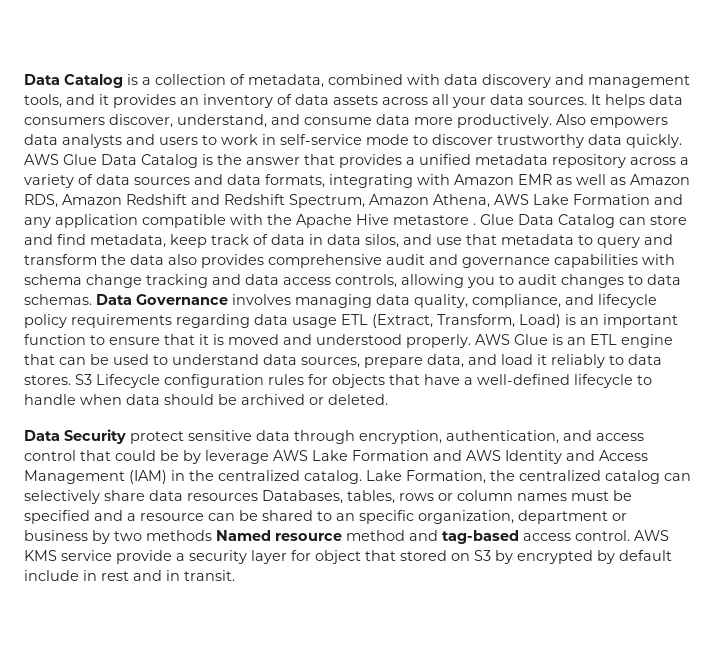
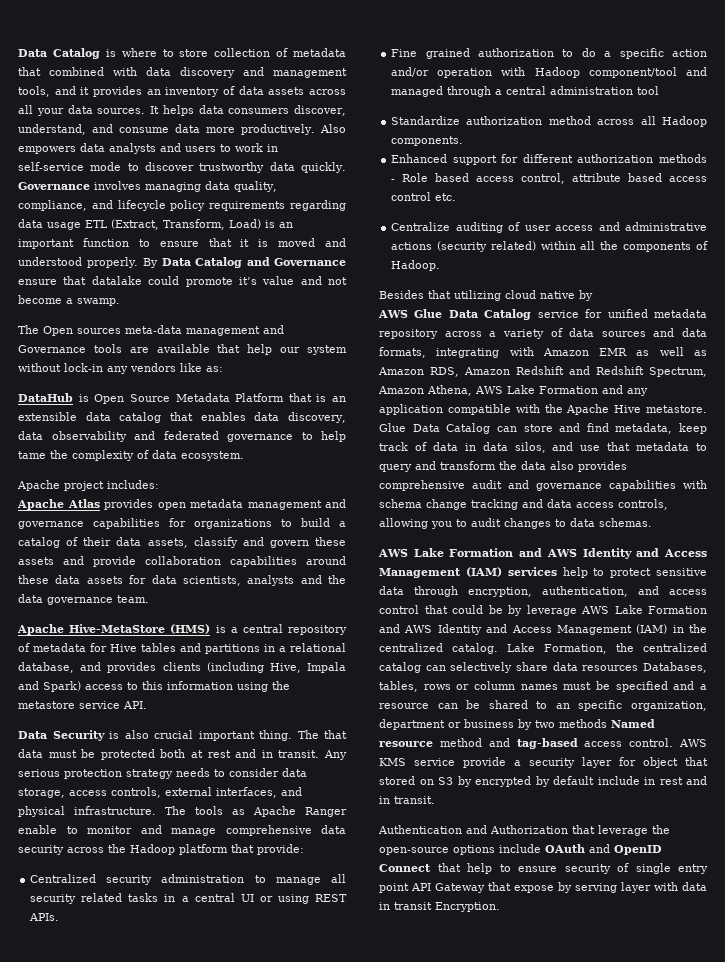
[24,74,324,88] Data Catalog is a collection of metadata, -> [18,48,346,59] [18,67,41,76] Data Catalog is where to store collection of metadata that
[24,154,415,168] AWS Glue Data Catalog is the answer that provides a -> [18,181,277,192] [18,200,347,211] [18,219,293,230] [18,238,346,249] [18,257,346,268] [18,276,347,287] [18,295,120,306] [18,325,284,336] [18,344,347,355] [18,363,223,374] [18,393,346,404] [18,412,347,423] [18,431,346,442] [18,450,244,461] [17,480,159,491] [17,499,346,510] [18,518,346,529] [18,537,346,548] [18,556,346,567] [18,575,346,586] [18,594,149,605] [17,624,347,635] [18,643,346,654] [18,662,346,673] [18,681,290,692] [18,701,147,709] [18,730,347,741] [18,749,347,760] [18,768,307,779] [18,787,302,798] [18,806,347,817] [18,825,346,836] [18,844,304,855] [30,874,346,885] [30,893,347,904] [29,913,60,921] [391,48,707,59] [391,67,707,78] [391,86,660,97] [391,116,707,127] [391,136,464,146] [391,154,707,165] [391,173,707,184] [391,192,457,201] [391,222,707,233] [391,241,708,252] [391,260,441,271] [379,290,593,301] [378,309,603,320] Governance involves managing data quality, compliance, and lifecycle policy requirements regarding data usage ETL (Extract, Transform, Load) is an important function to ensure that it is moved and understood properly. By Data Catalog and Governance ensure that datalake could promote it’s value and not become a swamp. // The Open sources meta-data management and Governance tools are available that help our system without lock-in any vendors like as: // DataHub is Open Source Metadata Platform that is an extensible data catalog that enables data discovery, data observability and federated governance to help tame the complexity of data ecosystem. // Apache project includes: // Apache Atlas provides open metadata management and governance capabilities for organizations to build a catalog of their data assets, classify and govern these assets and provide collaboration capabilities around these data assets for data scientists, analysts and the data governance team. // Apache Hive-MetaStore (HMS) is a central repository of metadata for Hive tables and partitions in a relational database, and provides clients (including Hive, Impala and Spark) access to this information using the metastore service API. // Data Security is also crucial important thing. The that data must be protected both at rest and in transit. Any serious protection strategy needs to consider data storage, access controls, external interfaces, and physical infrastructure. The tools as Apache Ranger enable to monitor and manage comprehensive data security across the Hadoop platform that provide: // Centralized security administration to manage all security related tasks in a central UI or using REST APIs. // Fine grained authorization to do a specific action and/or operation with Hadoop component/tool and managed through a central administration tool // Standardize authorization method across all Hadoop components. // Enhanced support for different authorization methods - Role based access control, attribute based access control etc. // Centralize auditing of user access and administrative actions (security related) within all the components of Hadoop. // Besides that utilizing cloud native by // AWS Glue Data Catalog service for
[393,215,476,225] metastore . -> [646,405,707,413] metastore.
[96,294,657,308] [24,314,678,328] [24,334,673,348] [24,354,662,368] [24,374,652,388] [24,394,388,405] [24,429,126,444] Data Governance involves managing data quality, compliance, and lifecycle policy requirements regarding data usage ETL (Extract, Transform, Load) is an important function to ensure that it is moved and understood properly. AWS Glue is an ETL engine that can be used to understand data sources, prepare data, and load it reliably to data stores. S3 Lifecycle configuration rules for objects that have a well-defined lifecycle to handle when data should be archived or deleted. // Data Security -> [378,548,707,559] [379,567,605,578] // AWS Lake Formation and AWS Identity and Access Management (IAM) services help to
(235, 575) none -> [378,825,670,836] [379,844,662,855] [379,863,708,874] [379,882,707,893] [379,902,500,912] // Authentication and Authorization that leverage the open-source options include OAuth and OpenID Connect that help to ensure security of single entry point API Gateway that expose by serving layer with data in transit Encryption.

